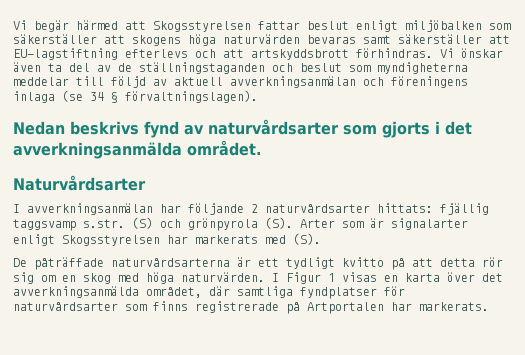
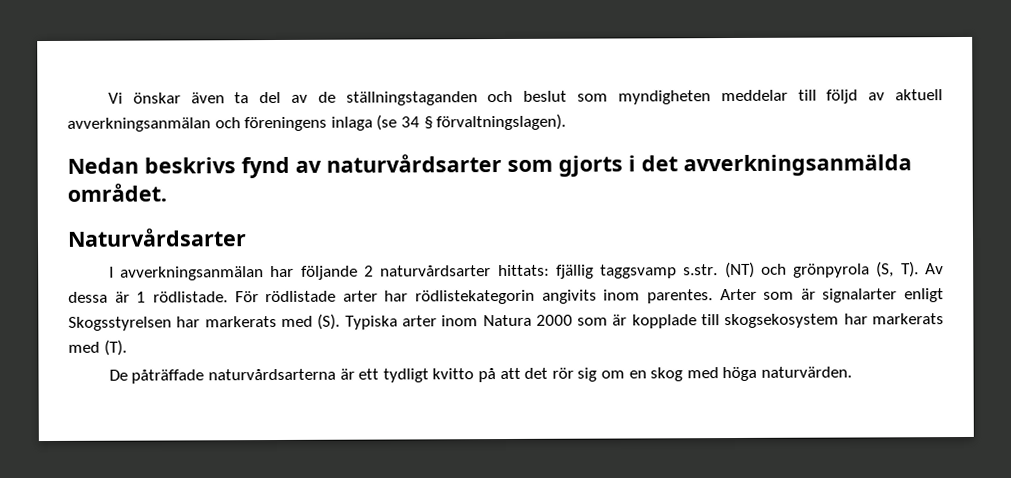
[13,20,511,32] [13,34,510,46] [13,48,454,60] Vi begär härmed att Skogsstyrelsen fattar beslut enligt miljöbalken som säkerställer att skogens höga naturvärden bevaras samt säkerställer att EU-lagstiftning efterlevs och att artskyddsbrott förhindras. Vi -> [107,92,123,104] Vi
[377,62,468,74] myndigheterna -> [617,90,711,105] myndigheten
[132,217,153,229] (S) -> [724,261,755,279] (NT)
[265,217,293,229] (S). -> [876,261,944,278] [68,289,713,305] (S, T). Av dessa är 1 rödlistade. För rödlistade arter har rödlistekategorin angivits inom parentes.
(321, 239) none -> [344,313,944,330] [68,339,127,356] Typiska arter inom Natura 2000 som är kopplade till skogsekosystem har markerats med (T).
[440,258,475,267] detta -> [524,367,549,379] det
[272,272,503,284] [13,286,405,299] [13,301,489,314] I Figur 1 visas en karta över det avverkningsanmälda området, där samtliga fyndplatser för naturvårdsarter som finns registrerade på Artportalen har markerats. -> (852, 372) none

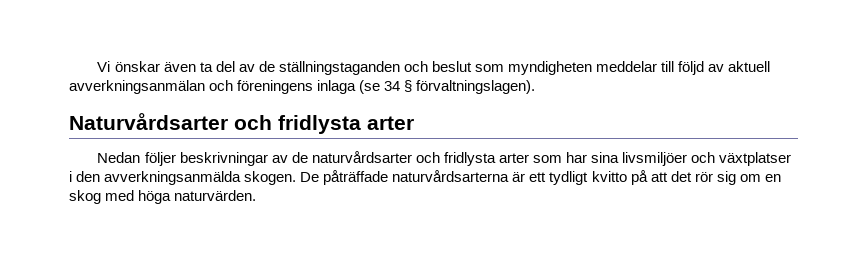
[67,154,912,179] [67,183,167,202] [67,228,247,247] [108,261,944,281] [68,288,944,305] [68,313,944,331] [68,339,127,356] Nedan beskrivs fynd av naturvårdsarter som gjorts i det avverkningsanmälda området. // Naturvårdsarter // I avverkningsanmälan har följande 2 naturvårdsarter hittats: fjällig taggsvamp s.str. (NT) och grönpyrola (S, T). Av dessa är 1 rödlistade. För rödlistade arter har rödlistekategorin angivits inom parentes. Arter som är signalarter enligt Skogsstyrelsen har markerats med (S). Typiska arter inom Natura 2000 som är kopplade till skogsekosystem har markerats med (T). // -> [69,113,414,134] [97,151,792,166] [69,171,297,185] Naturvårdsarter och fridlysta arter // Nedan följer beskrivningar av de naturvårdsarter och fridlysta arter som har sina livsmiljöer och växtplatser i den avverkningsanmälda skogen.

